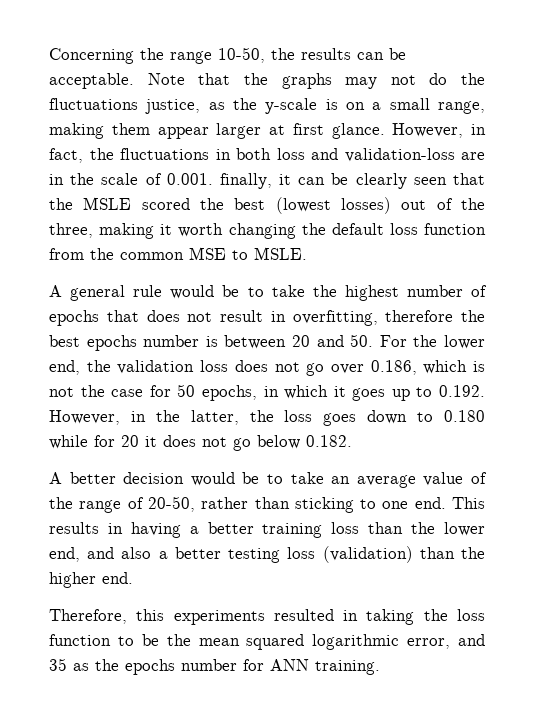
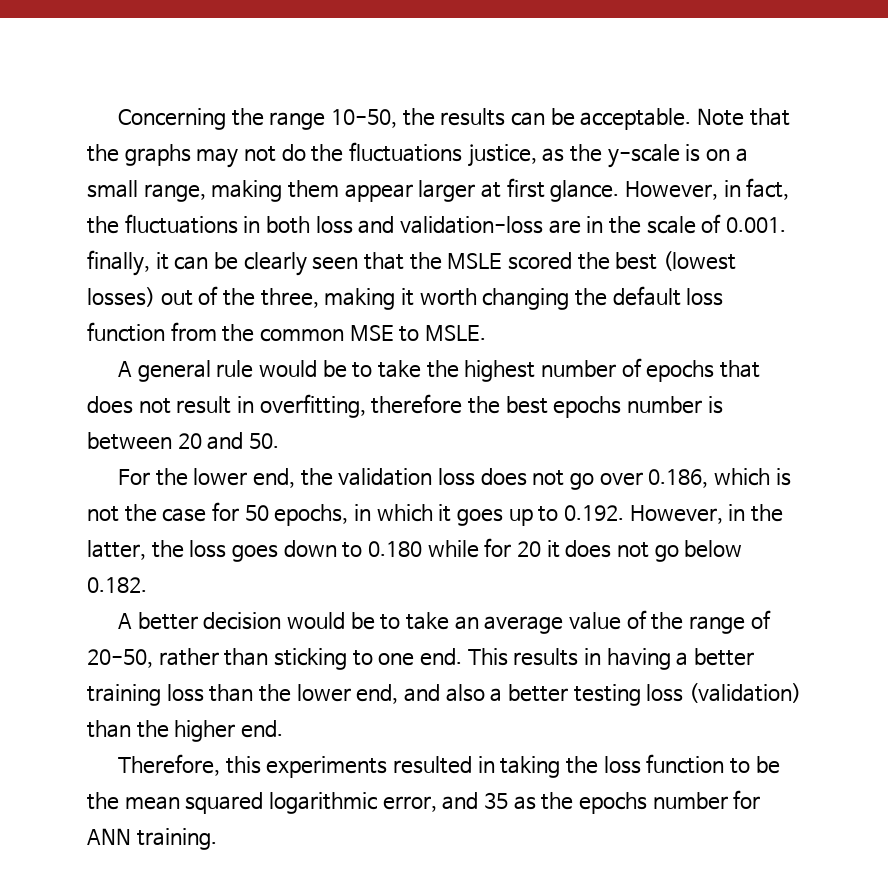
(374, 340) none -> (279, 441) //

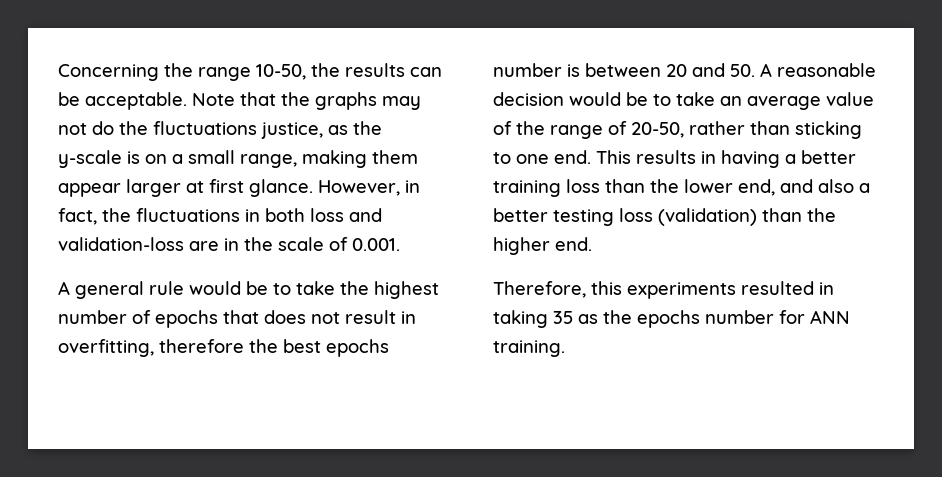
[87,250,736,276] [87,286,724,310] [87,322,487,342] finally, it can be clearly seen that the MSLE scored the best (lowest losses) out of the three, making it worth changing the default loss function from the common MSE to MSLE. -> (400, 244) none
[118,468,791,490] [87,502,784,526] [87,538,743,562] [87,577,147,593] [118,612,198,630] // For the lower end, the validation loss does not go over 0.186, which is not the case for 50 epochs, in which it goes up to 0.192. However, in the latter, the loss goes down to 0.180 while for 20 it does not go below 0.182. // A better -> [760,63,876,77] A reasonable
[566,754,780,774] [87,792,479,814] the loss function to be the mean squared logarithmic error, and -> (548, 319) none

